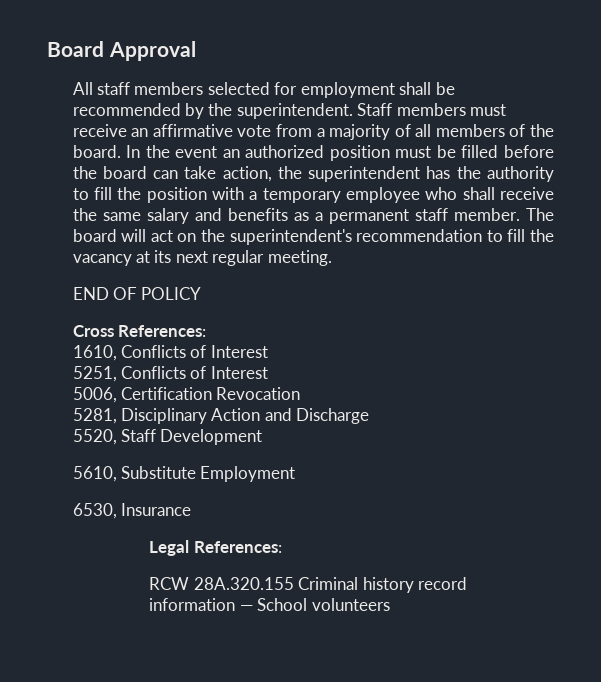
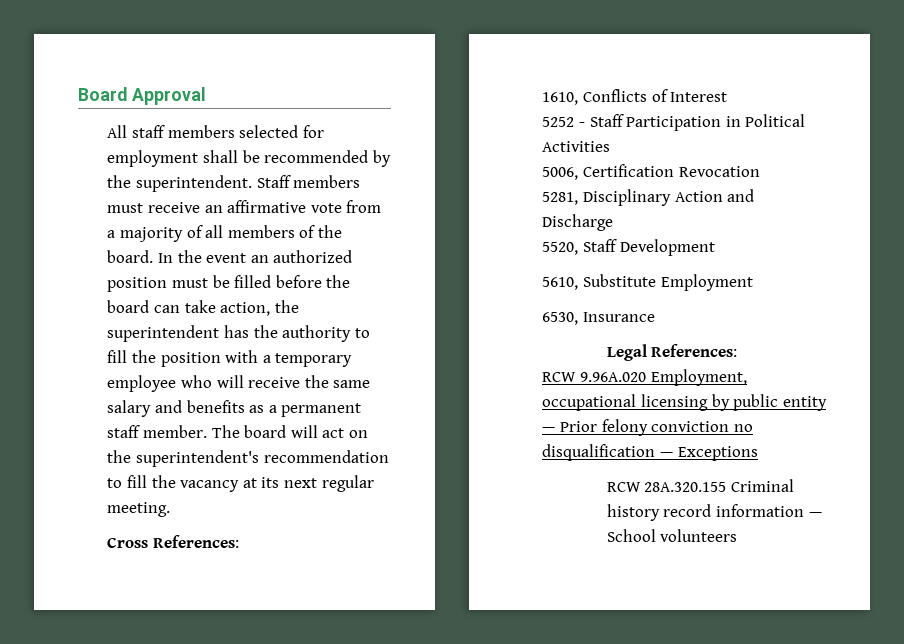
[462,187,495,200] shall -> [216,375,244,388] will
[72,287,202,300] // END OF POLICY -> (171, 509) none
[72,366,268,382] 5251, Conflicts of Interest -> [542,114,806,131] [542,141,611,152] 5252 - Staff Participation in Political Activities
(282, 547) none -> [542,369,747,386] [542,394,827,411] [542,419,753,436] [542,444,758,461] // RCW 9.96A.020 Employment, occupational licensing by public entity — Prior felony conviction no disqualification — Exceptions

